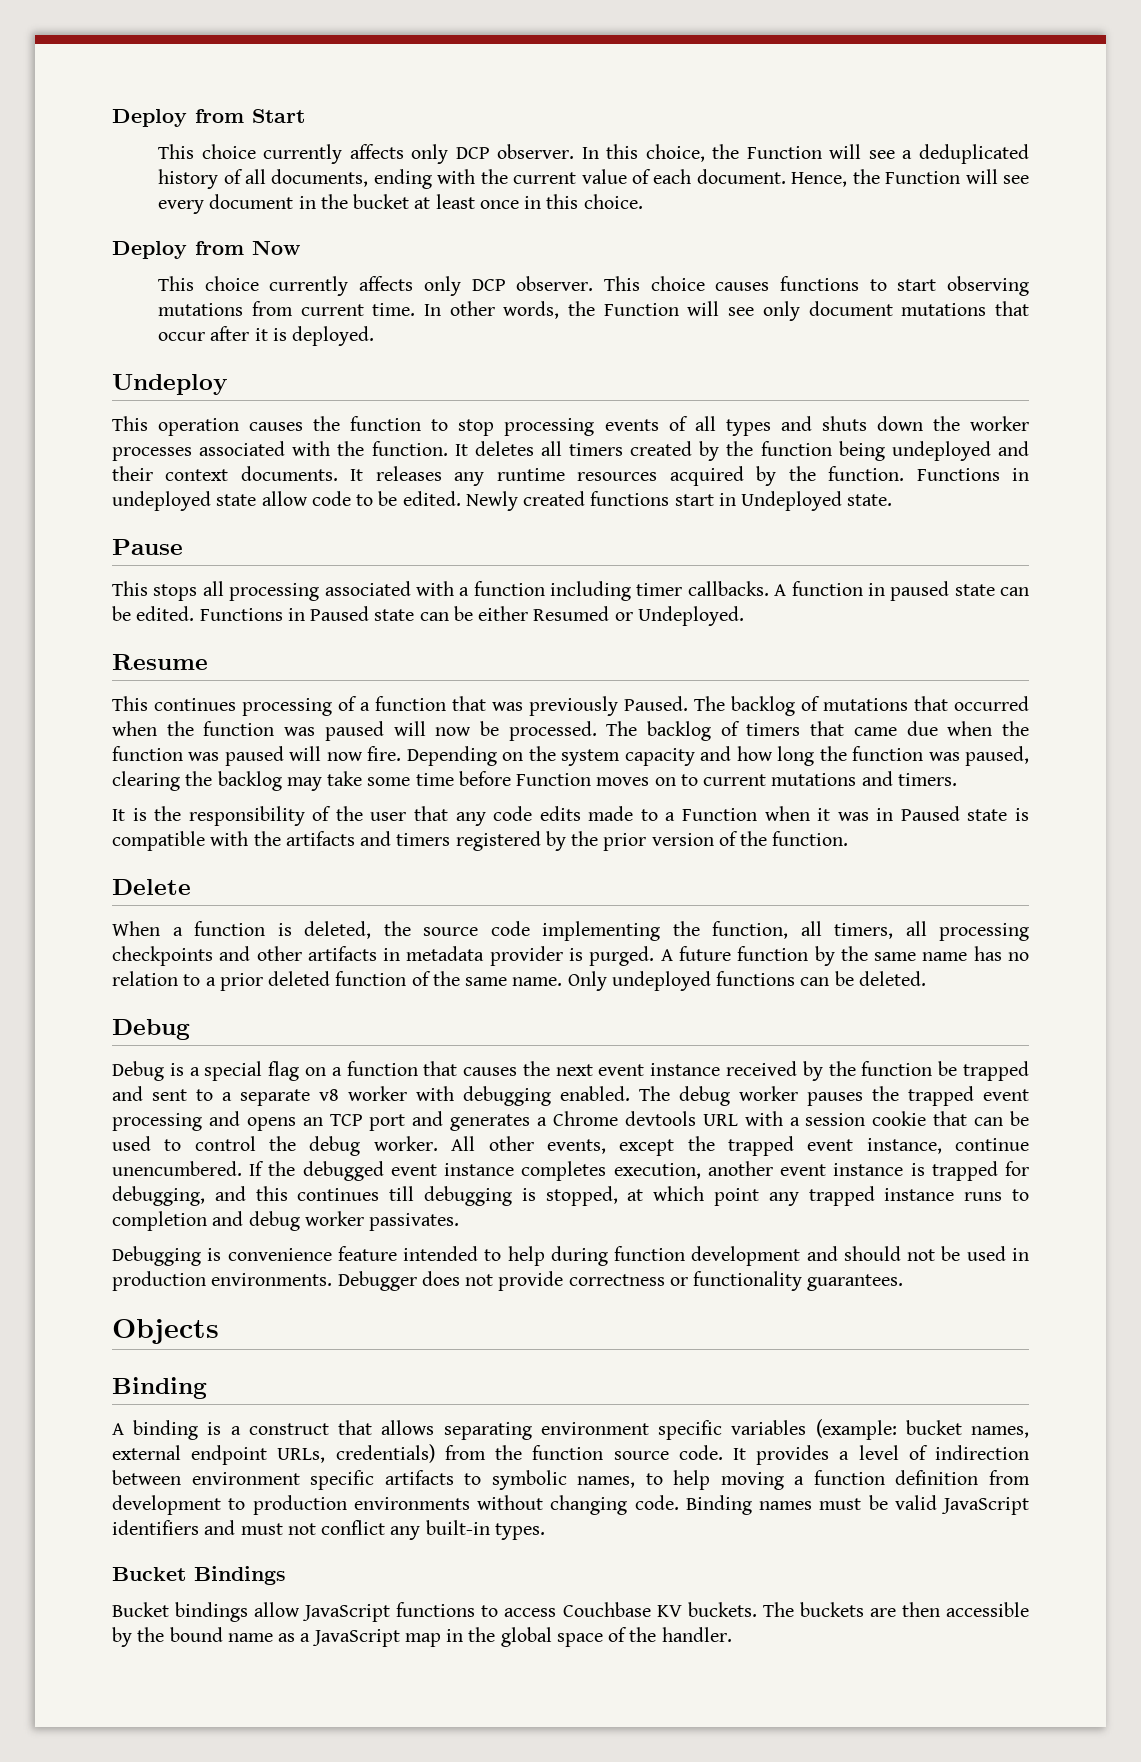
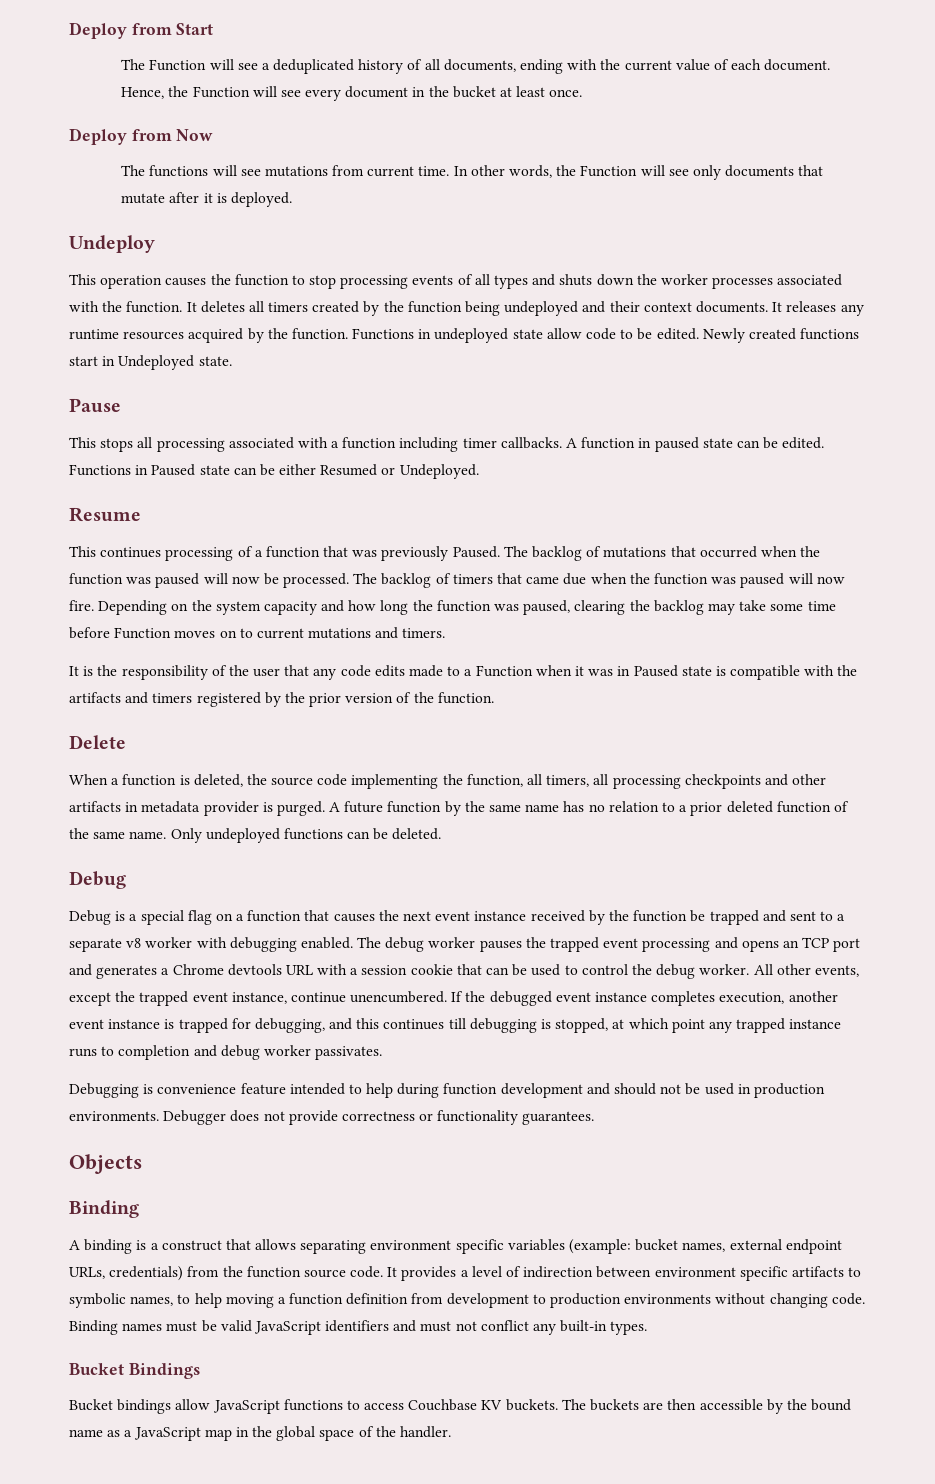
[158,144,740,164] This choice currently affects only DCP observer. In this choice, the -> [121,59,146,70] The
[479,194,643,209] once in this choice. -> [549,89,583,97] once.
[158,276,1029,296] This choice currently affects only DCP observer. This choice causes functions to start observing -> [121,165,261,177] The functions will see
[808,301,1030,316] [158,332,206,341] document mutations that occur -> [725,165,824,177] [121,193,166,204] documents that mutate

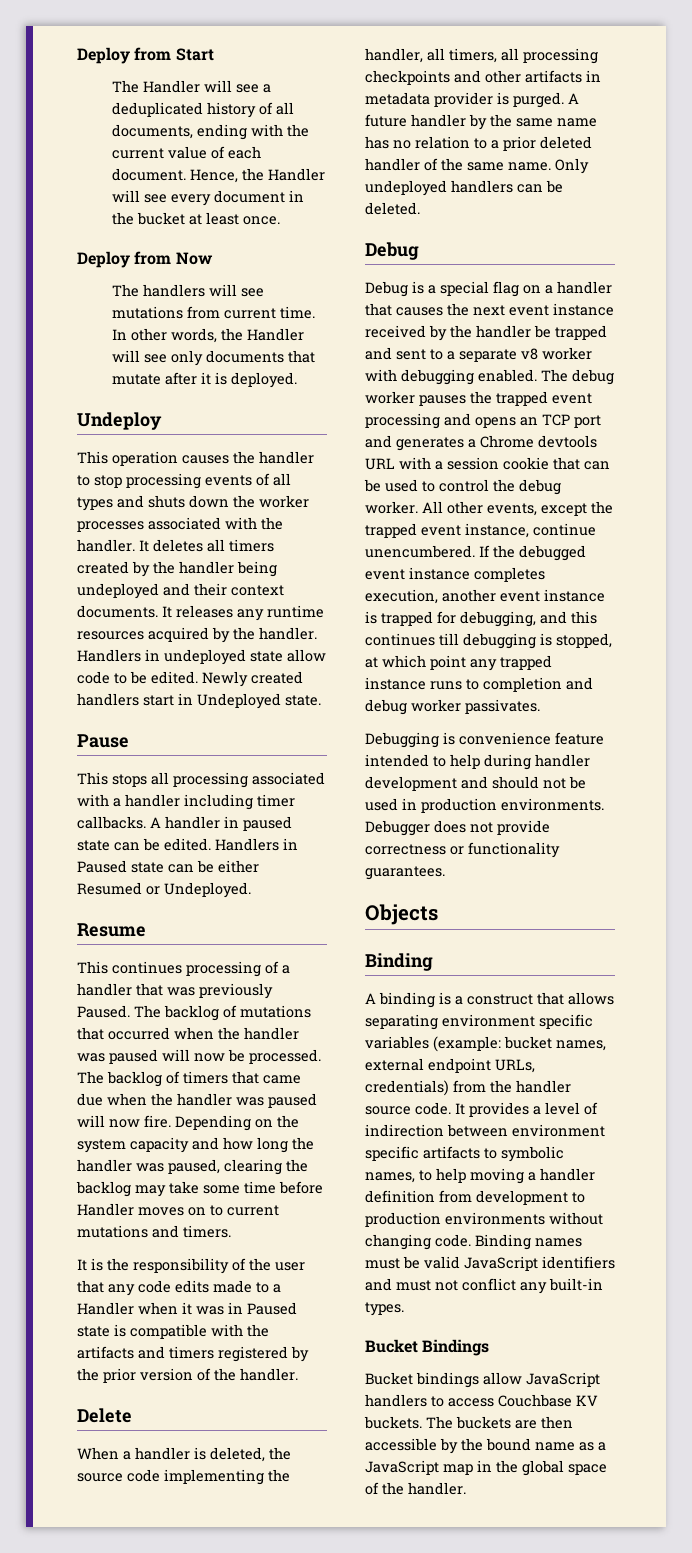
[149,59,207,71] Function -> [142,80,200,93] Handler
[192,86,250,98] Function -> [267,168,325,181] Handler
[149,165,209,177] functions -> [142,284,205,297] handlers
[580,165,638,177] Function -> [246,328,304,341] Handler
[234,274,289,286] function -> [259,451,314,464] handler
[126,301,183,313] function. -> [77,539,135,552] handler.
[407,301,462,313] function -> [179,561,234,574] handler
[291,328,415,340] function. Functions -> [259,627,317,640] [77,649,141,662] handler. Handlers
[800,328,860,340] functions -> [77,693,139,706] handlers
[342,437,397,449] function -> [125,794,180,807] handler
[581,437,636,449] function -> [165,816,220,829] handler
[69,464,131,476] Functions -> [215,838,279,851] Handlers
[265,546,320,558] function -> [77,983,132,996] handler
[69,573,123,585] function -> [244,1027,299,1040] handler
[653,573,708,585] function -> [177,1093,232,1106] handler
[436,600,491,612] function -> [77,1159,132,1172] handler
[114,627,172,639] Function -> [77,1203,134,1216] Handler
[475,665,533,677] Function -> [77,1302,134,1315] Handler
[437,692,494,704] function. -> [240,1368,298,1381] handler.
[122,774,177,786] function -> [135,1447,190,1460] handler
[466,774,523,787] function, -> [365,48,423,63] handler,
[387,801,442,813] function -> [411,114,466,127] handler
[776,801,831,813] function -> [365,158,420,171] handler
[283,828,343,840] functions -> [451,180,513,193] handlers
[247,910,302,922] function -> [557,281,612,294] handler
[633,910,688,922] function -> [476,325,531,338] handler
[443,1083,498,1095] function -> [535,754,590,767] handler
[246,1266,301,1278] function -> [516,1080,571,1093] handler
[289,1293,344,1305] function -> [540,1168,595,1181] handler
[283,1399,343,1411] functions -> [365,1394,427,1407] handlers

